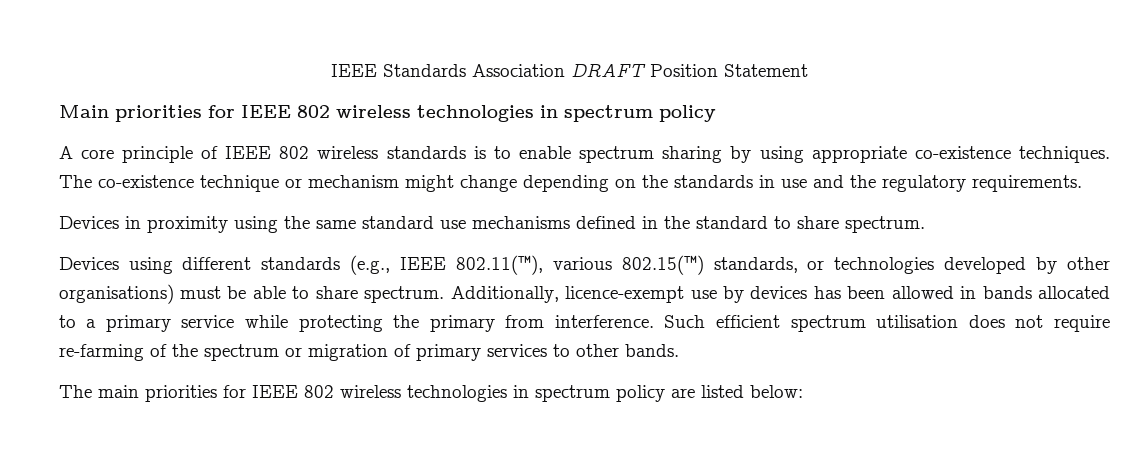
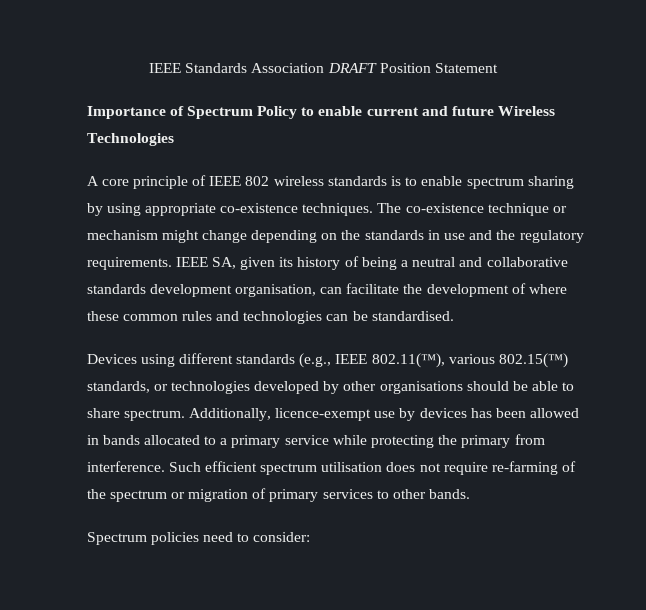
[58,105,716,122] Main priorities for IEEE 802 wireless technologies in spectrum policy -> [86,106,556,119] [86,133,174,146] Importance of Spectrum Policy to enable current and future Wireless Technologies
[58,216,925,233] // Devices in proximity using the same standard use mechanisms defined in the standard to share spectrum. -> [175,256,568,270] [86,283,568,297] [86,311,454,324] IEEE SA, given its history of being a neutral and collaborative standards development organisation, can facilitate the development of where these common rules and technologies can be standardised.
[58,284,222,304] organisations) must -> [379,381,509,394] organisations should
[58,385,803,402] The main priorities for IEEE 802 wireless technologies in spectrum policy are listed below: -> [86,532,311,545] Spectrum policies need to consider:

